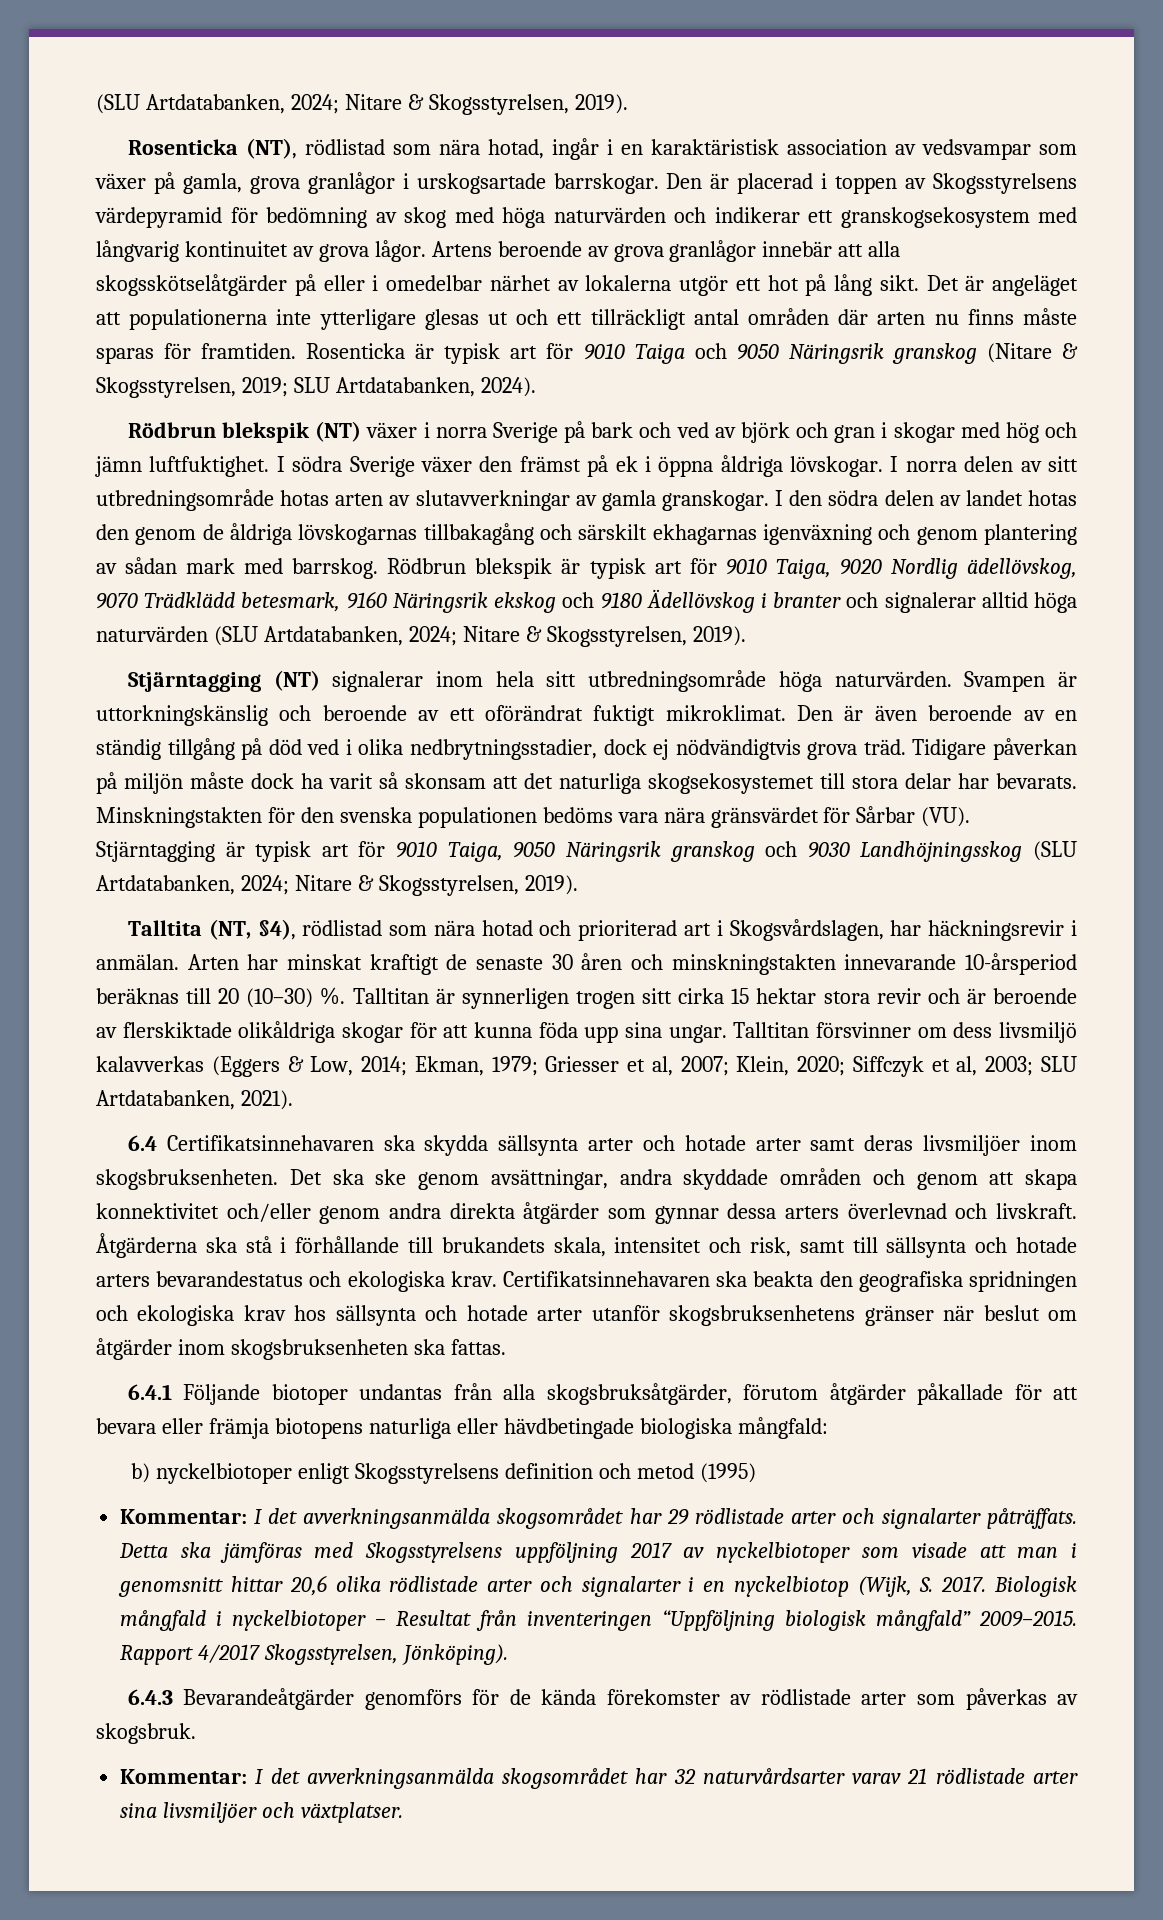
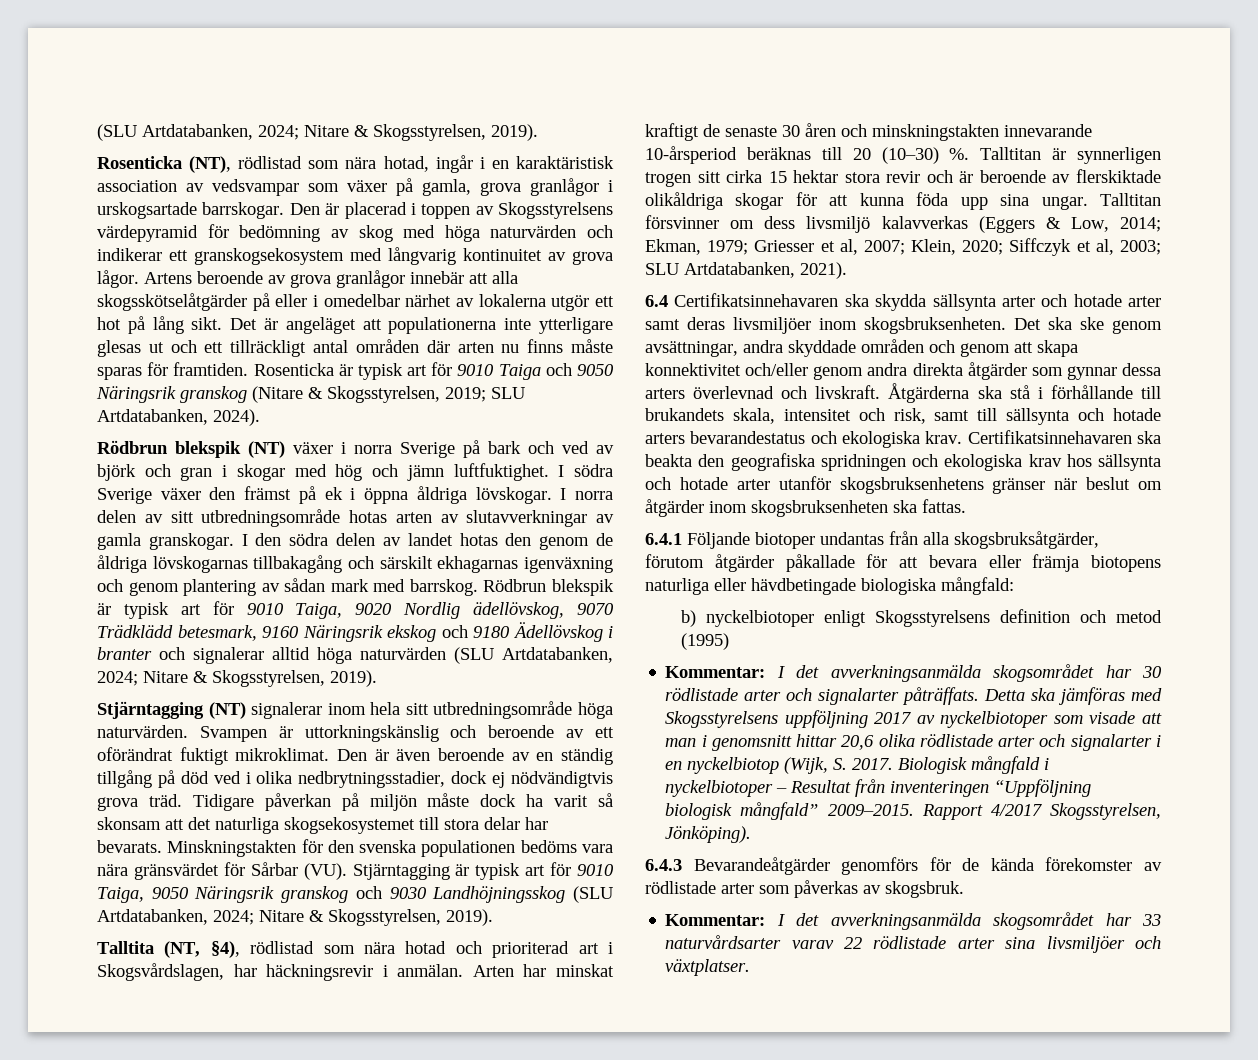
[666,1509,689,1525] 29 -> [1142,666,1162,678] 30
[673,1769,696,1784] 32 -> [1142,914,1161,926] 33
[907,1768,928,1784] 21 -> [844,937,863,949] 22

